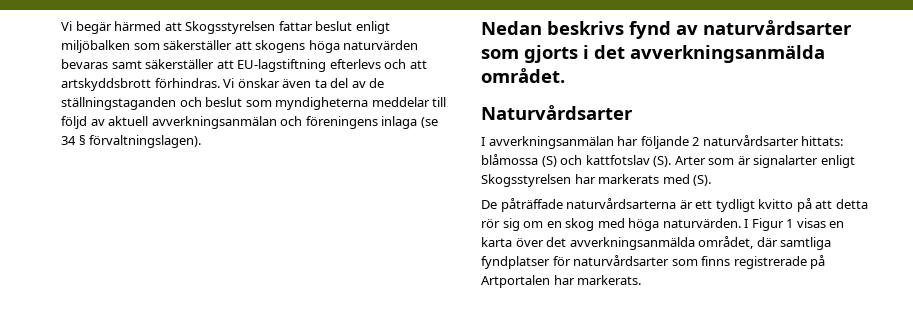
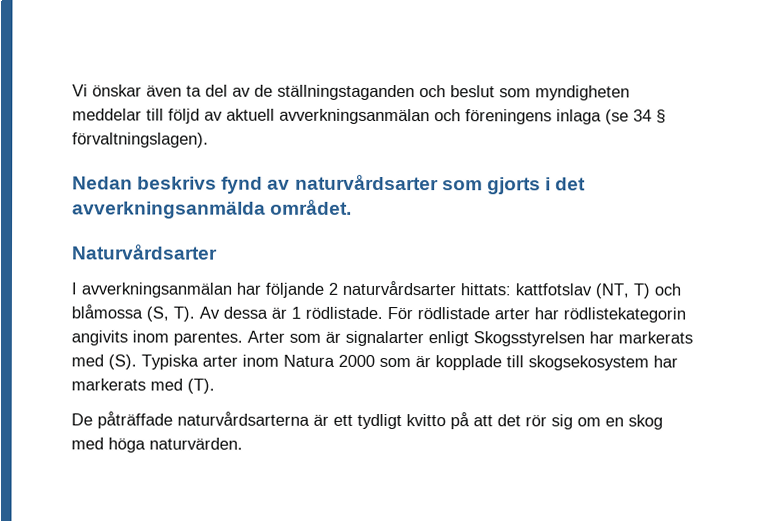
[61,21,390,34] [61,40,419,53] [61,59,427,72] [61,78,235,91] Vi begär härmed att Skogsstyrelsen fattar beslut enligt miljöbalken som säkerställer att skogens höga naturvärden bevaras samt säkerställer att EU-lagstiftning efterlevs och att artskyddsbrott förhindras. Vi -> [72,84,88,97] Vi
[275,97,369,110] myndigheterna -> [535,85,630,101] myndigheten
[481,154,672,167] blåmossa (S) och kattfotslav (S). -> [515,283,681,299] [71,304,686,323] [71,330,243,346] kattfotslav (NT, T) och blåmossa (S, T). Av dessa är 1 rödlistade. För rödlistade arter har rödlistekategorin angivits inom parentes.
(712, 180) none -> [141,354,678,371] [71,378,215,394] Typiska arter inom Natura 2000 som är kopplade till skogsekosystem har markerats med (T).
[835,199,868,209] detta -> [497,414,521,427] det
[744,218,845,231] [481,236,832,250] [481,255,826,269] [481,275,642,288] I Figur 1 visas en karta över det avverkningsanmälda området, där samtliga fyndplatser för naturvårdsarter som finns registrerade på Artportalen har markerats. -> (243, 443) none

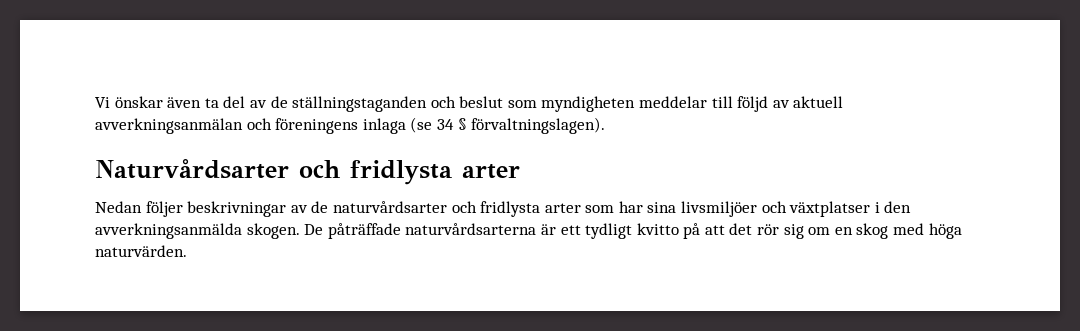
[72,174,587,195] [72,199,353,219] [72,244,218,260] [71,280,681,299] [71,304,686,323] [71,330,693,347] [71,354,678,371] [71,378,215,394] Nedan beskrivs fynd av naturvårdsarter som gjorts i det avverkningsanmälda området. // Naturvårdsarter // I avverkningsanmälan har följande 2 naturvårdsarter hittats: kattfotslav (NT, T) och blåmossa (S, T). Av dessa är 1 rödlistade. För rödlistade arter har rödlistekategorin angivits inom parentes. Arter som är signalarter enligt Skogsstyrelsen har markerats med (S). Typiska arter inom Natura 2000 som är kopplade till skogsekosystem har markerats med (T). // -> [95,159,520,185] [95,201,912,217] [95,223,300,239] Naturvårdsarter och fridlysta arter // Nedan följer beskrivningar av de naturvårdsarter och fridlysta arter som har sina livsmiljöer och växtplatser i den avverkningsanmälda skogen.

